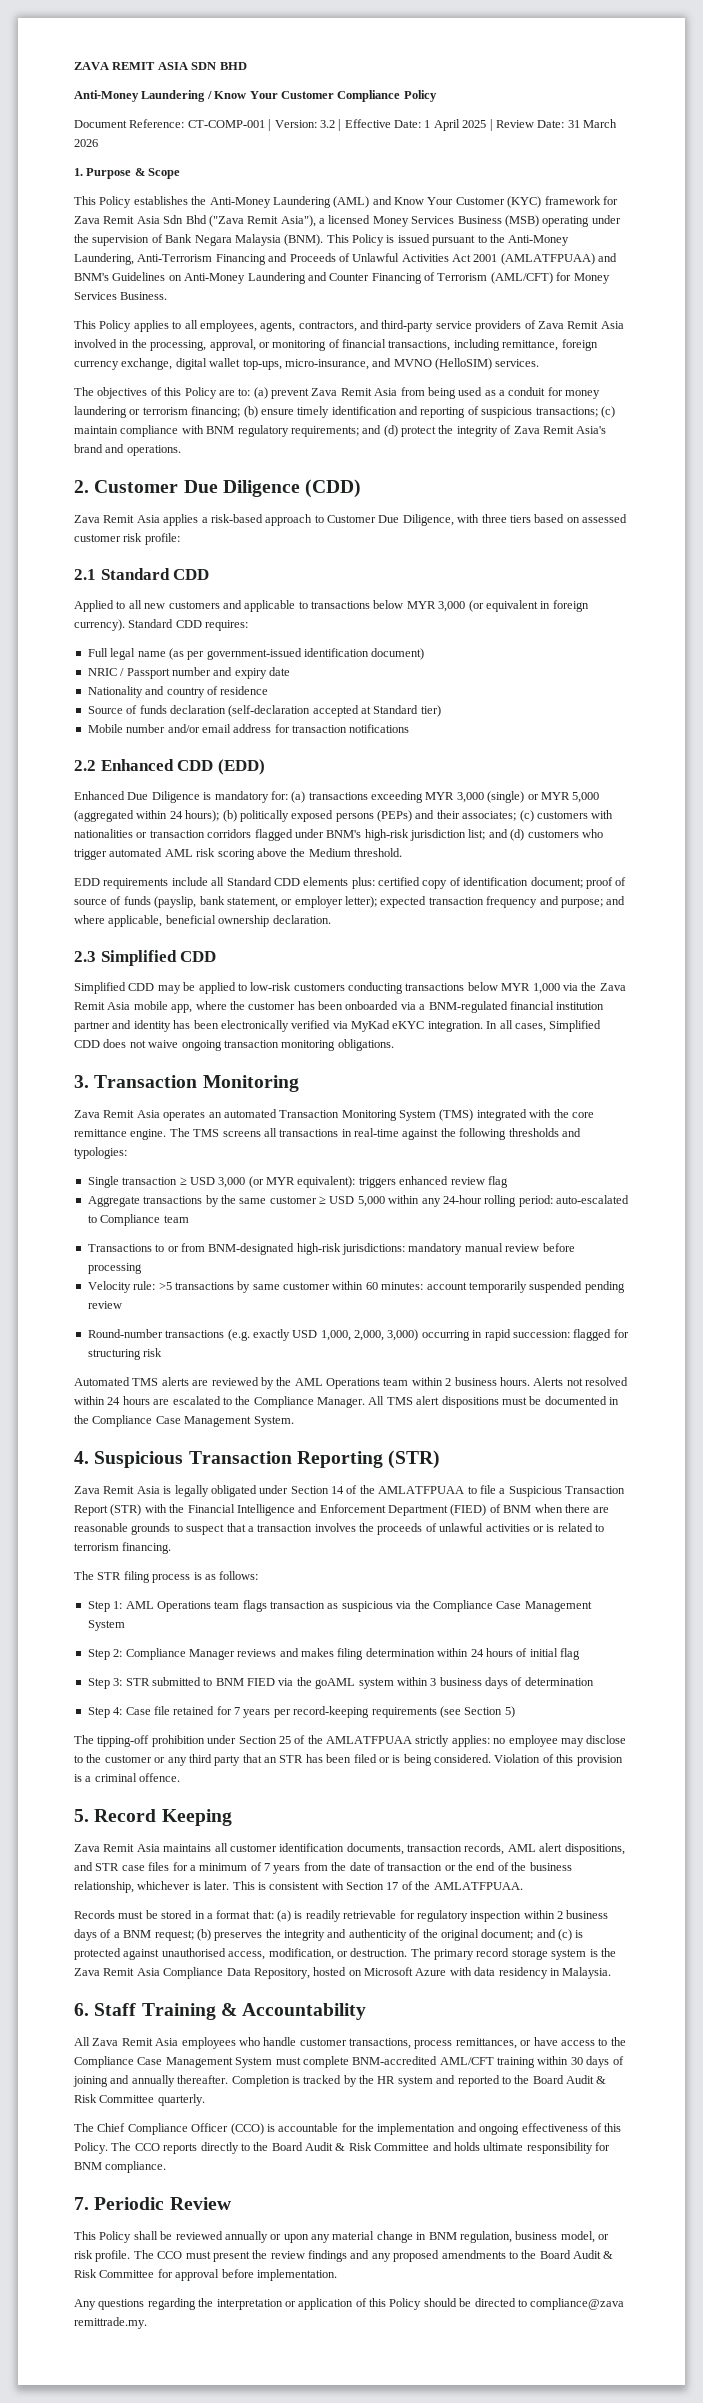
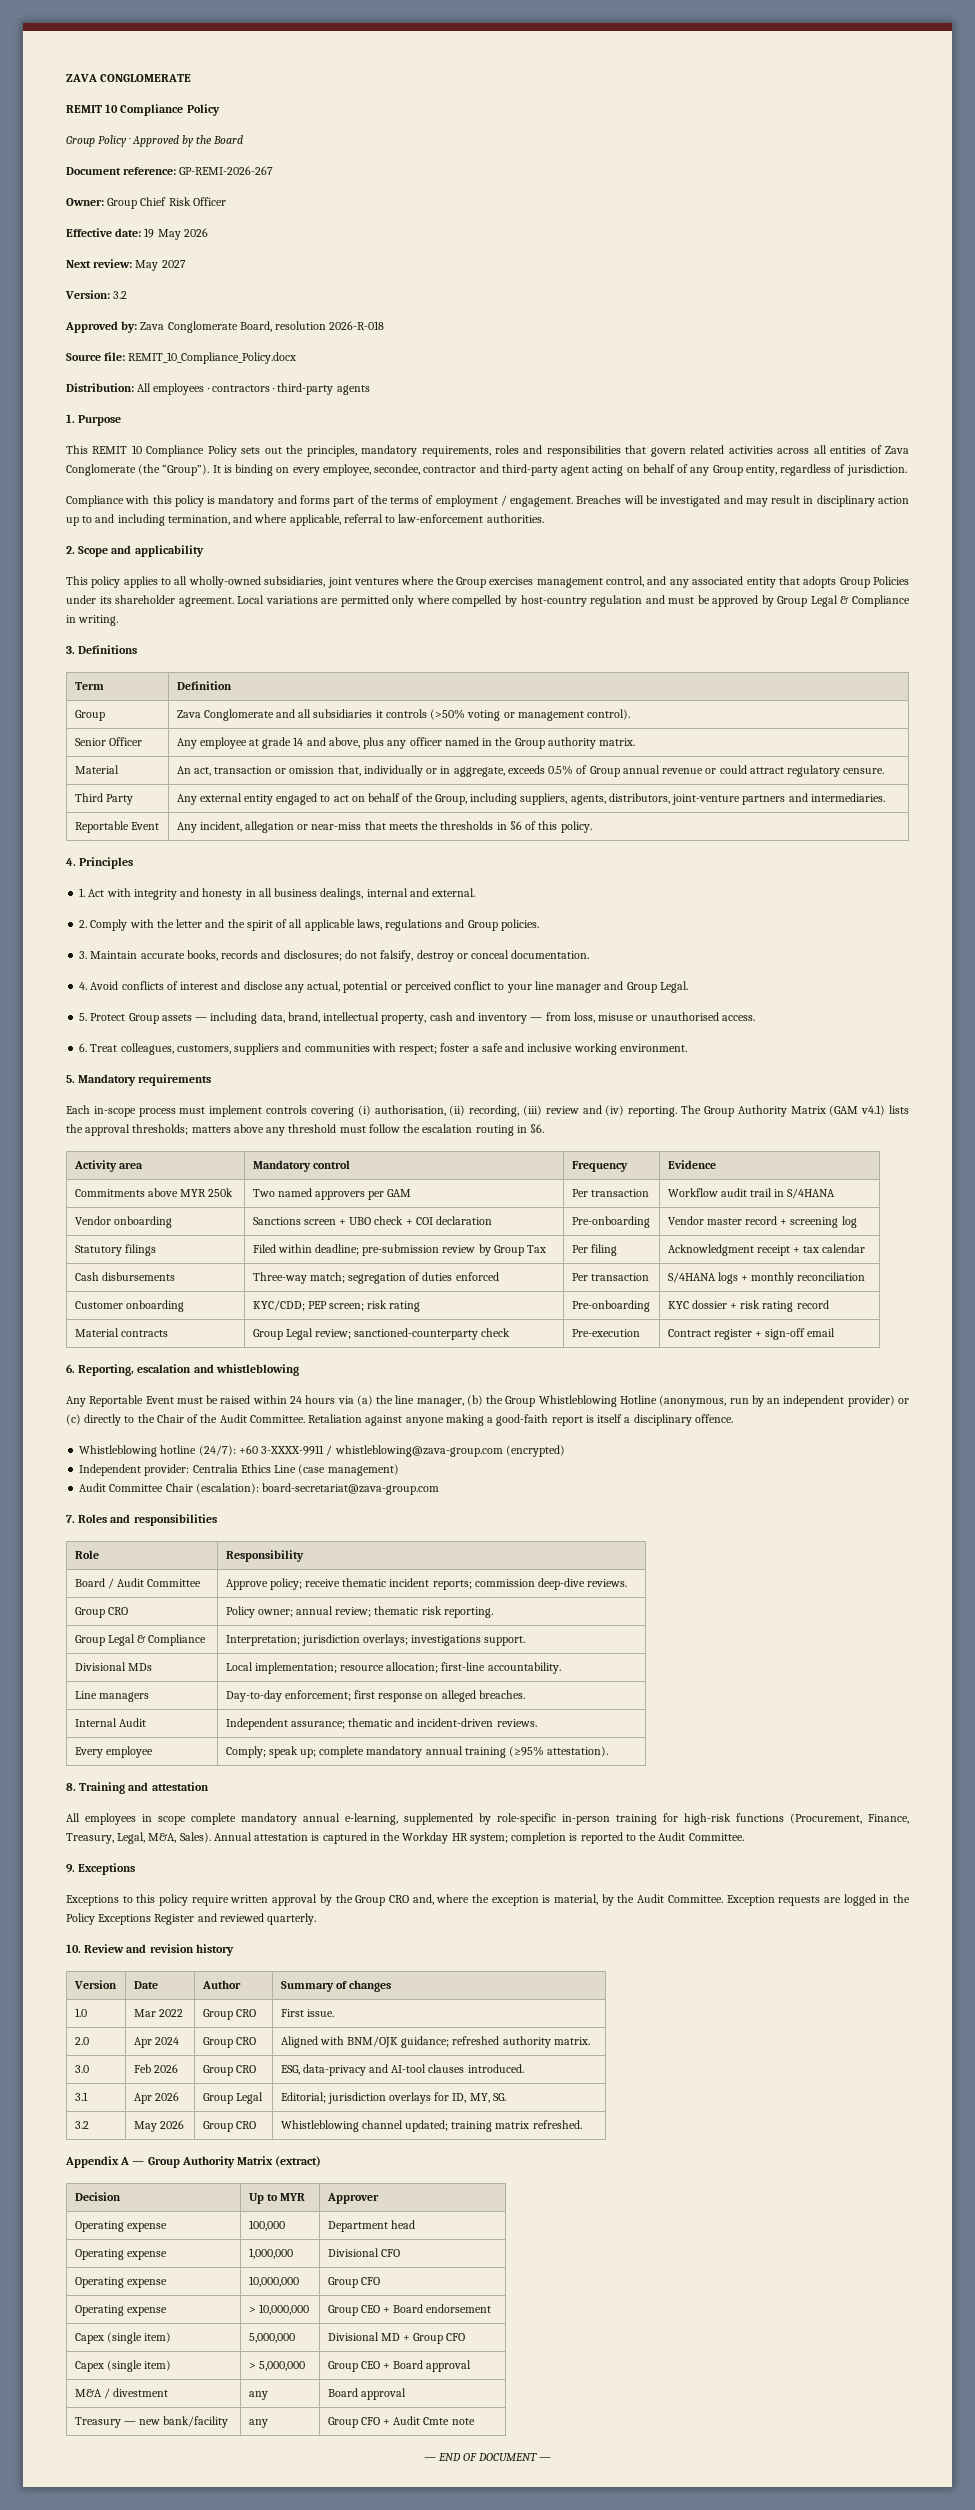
[112,62,247,70] [74,90,437,102] [74,119,617,131] [74,139,98,147] REMIT ASIA SDN BHD // Anti-Money Laundering / Know Your Customer Compliance Policy // Document Reference: CT-COMP-001 | Version: 3.2 | Effective Date: 1 April 2025 | Review Date: 31 March 2026 -> [100,74,192,82] [66,104,220,116] [66,135,244,147] [66,166,274,175] [66,197,226,209] [66,228,208,240] [66,259,186,271] [65,290,128,299] [65,321,385,333] [66,352,297,364] [66,383,370,395] CONGLOMERATE // REMIT 10 Compliance Policy // Group Policy · Approved by the Board // Document reference: GP-REMI-2026-267 // Owner: Group Chief Risk Officer // Effective date: 19 May 2026 // Next review: May 2027 // Version: 3.2 // Approved by: Zava Conglomerate Board, resolution 2026-R-018 // Source file: REMIT_10_Compliance_Policy.docx // Distribution: All employees · contractors · third-party agents
[134,168,181,179] [74,196,618,208] [74,215,621,227] [74,234,570,246] [74,253,618,265] [74,272,610,284] [74,292,168,300] [74,320,132,332] & Scope // This Policy establishes the Anti-Money Laundering (AML) and Know Your Customer (KYC) framework for Zava Remit Asia Sdn Bhd ("Zava Remit Asia"), a licensed Money Services Business (MSB) operating under the supervision of Bank Negara Malaysia (BNM). This Policy is issued pursuant to the Anti-Money Laundering, Anti-Terrorism Financing and Proceeds of Unlawful Activities Act 2001 (AMLATFPUAA) and BNM's Guidelines on Anti-Money Laundering and Counter Financing of Terrorism (AML/CFT) for Money Services Business. // This Policy -> [66,445,910,457] [66,464,907,476] [66,495,909,507] [66,514,544,526] [66,545,204,557] [66,576,121,588] // This REMIT 10 Compliance Policy sets out the principles, mandatory requirements, roles and responsibilities that govern related activities across all entities of Zava Conglomerate (the “Group”). It is binding on every employee, secondee, contractor and third-party agent acting on behalf of any Group entity, regardless of jurisdiction. // Compliance with this policy is mandatory and forms part of the terms of employment / engagement. Breaches will be investigated and may result in disciplinary action up to and including termination, and where applicable, referral to law-enforcement authorities. // 2. Scope and applicability // This policy
[199,320,624,332] [74,339,598,351] [74,358,540,370] [74,387,601,399] [74,406,615,418] [74,425,607,437] [74,444,181,456] [74,479,362,498] [74,514,627,526] [74,533,180,545] [74,568,210,580] [74,600,589,612] [74,619,249,631] [87,648,425,660] [87,667,290,679] [87,686,269,698] [87,705,441,717] [87,724,410,733] [74,759,265,775] [74,791,600,803] [74,810,614,822] [74,829,603,841] [74,848,402,860] [74,877,627,889] [74,896,626,908] [74,915,331,927] [74,950,217,966] [74,982,626,994] [74,1001,605,1013] [74,1020,602,1032] [74,1039,394,1051] [74,1075,299,1092] [74,1109,594,1121] [74,1128,581,1140] [74,1147,127,1159] [87,1176,508,1188] [87,1195,629,1207] [87,1214,189,1226] [87,1243,575,1255] [87,1263,142,1274] [87,1281,625,1293] [87,1301,122,1309] [87,1329,629,1341] [87,1348,163,1360] [74,1377,628,1389] [74,1396,619,1408] [74,1415,294,1427] [74,1450,441,1469] [74,1485,625,1497] [74,1504,610,1516] [74,1523,604,1535] [74,1542,172,1554] [74,1571,259,1583] [87,1600,592,1612] [87,1620,125,1631] [87,1648,580,1660] [87,1677,594,1689] [87,1706,515,1718] [74,1735,627,1747] [74,1754,623,1766] [74,1773,181,1782] [74,1809,232,1826] [74,1843,625,1855] [74,1862,572,1874] [74,1881,523,1893] [74,1910,609,1922] [74,1929,584,1941] [74,1948,616,1960] [74,1967,612,1979] [74,2003,367,2020] [74,2037,626,2049] [74,2056,624,2068] [73,2075,607,2087] [74,2094,205,2106] [74,2123,622,2135] [74,2142,610,2154] [74,2161,167,2173] [74,2197,231,2210] [74,2231,609,2243] [74,2250,614,2262] [74,2269,337,2281] [74,2298,625,2310] [74,2317,147,2329] employees, agents, contractors, and third-party service providers of Zava Remit Asia involved in the processing, approval, or monitoring of financial transactions, including remittance, foreign currency exchange, digital wallet top-ups, micro-insurance, and MVNO (HelloSIM) services. // The objectives of this Policy are to: (a) prevent Zava Remit Asia from being used as a conduit for money laundering or terrorism financing; (b) ensure timely identification and reporting of suspicious transactions; (c) maintain compliance with BNM regulatory requirements; and (d) protect the integrity of Zava Remit Asia's brand and operations. // 2. Customer Due Diligence (CDD) // Zava Remit Asia applies a risk-based approach to Customer Due Diligence, with three tiers based on assessed customer risk profile: // 2.1 Standard CDD // Applied to all new customers and applicable to transactions below MYR 3,000 (or equivalent in foreign currency). Standard CDD requires: // Full legal name (as per government-issued identification document) // NRIC / Passport number and expiry date // Nationality and country of residence // Source of funds declaration (self-declaration accepted at Standard tier) // Mobile number and/or email address for transaction notifications // 2.2 Enhanced CDD (EDD) // Enhanced Due Diligence is mandatory for: (a) transactions exceeding MYR 3,000 (single) or MYR 5,000 (aggregated within 24 hours); (b) politically exposed persons (PEPs) and their associates; (c) customers with nationalities or transaction corridors flagged under BNM's high-risk jurisdiction list; and (d) customers who trigger automated AML risk scoring above the Medium threshold. // EDD requirements include all Standard CDD elements plus: certified copy of identification document; proof of source of funds (payslip, bank statement, or employer letter); expected transaction frequency and purpose; and where applicable, beneficial ownership declaration. // 2.3 Simplified CDD // Simplified CDD may be applied to low-risk customers conducting transactions below MYR 1,000 via the Zava Remit Asia mobile app, where the customer has been onboarded via a BNM-regulated financial institution partner and identity has been electronically verified via MyKad eKYC integration. In all cases, Simplified CDD does not waive ongoing transaction monitoring obligations. // 3. Transaction Monitoring // Zava Remit Asia operates an automated Transaction Monitoring System (TMS) integrated with the core remittance engine. The TMS screens all transactions in real-time against the following thresholds and typologies: // Single transaction ≥ USD 3,000 (or MYR equivalent): triggers enhanced review flag // Aggregate transactions by the same customer ≥ USD 5,000 within any 24-hour rolling period: auto-escalated to Compliance team // Transactions to or from BNM-designated high-risk jurisdictions: mandatory manual review before processing // Velocity rule: >5 transactions by same customer within 60 minutes: account temporarily suspended pending review // Round-number transactions (e.g. exactly USD 1,000, 2,000, 3,000) occurring in rapid succession: flagged for structuring risk // Automated TMS alerts are reviewed by the AML Operations team within 2 business hours. Alerts not resolved within 24 hours are escalated to the Compliance Manager. All TMS alert dispositions must be documented in the Compliance Case Management System. // 4. Suspicious Transaction Reporting (STR) // Zava Remit Asia is legally obligated under Section 14 of the AMLATFPUAA to file a Suspicious Transaction Report (STR) with the Financial Intelligence and Enforcement Department (FIED) of BNM when there are reasonable grounds to suspect that a transaction involves the proceeds of unlawful activities or is related to terrorism financing. // The STR filing process is as follows: // Step 1: AML Operations team flags transaction as suspicious via the Compliance Case Management System // Step 2: Compliance Manager reviews and makes filing determination within 24 hours of initial flag // Step 3: STR submitted to BNM FIED via the goAML system within 3 business days of determination // Step 4: Case file retained for 7 years per record-keeping requirements (see Section 5) // The tipping-off prohibition under Section 25 of the AMLATFPUAA strictly applies: no employee may disclose to the customer or any third party that an STR has been filed or is being considered. Violation of this provision is a criminal offence. // 5. Record Keeping // Zava Remit Asia maintains all customer identification documents, transaction records, AML alert dispositions, and STR case files for a minimum of 7 years from the date of transaction or the end of the business relationship, whichever is later. This is consistent with Section 17 of the AMLATFPUAA. // Records must be stored in a format that: (a) is readily retrievable for regulatory inspection within 2 business days of a BNM request; (b) preserves the integrity and authenticity of the original document; and (c) is protected against unauthorised access, modification, or destruction. The primary record storage system is the Zava Remit Asia Compliance Data Repository, hosted on Microsoft Azure with data residency in Malaysia. // 6. Staff Training & Accountability // All Zava Remit Asia employees who handle customer transactions, process remittances, or have access to the Compliance Case Management System must complete BNM-accredited AML/CFT training within 30 days of joining and annually thereafter. Completion is tracked by the HR system and reported to the Board Audit & Risk Committee quarterly. // The Chief Compliance Officer (CCO) is accountable for the implementation and ongoing effectiveness of this Policy. The CCO reports directly to the Board Audit & Risk Committee and holds ultimate responsibility for BNM compliance. // 7. Periodic Review // This Policy shall be reviewed annually or upon any material change in BNM regulation, business model, or risk profile. The CCO must present the review findings and any proposed amendments to the Board Audit & Risk Committee for approval before implementation. // Any questions regarding the interpretation or application of this Policy should be directed to compliance@zava remittrade.my. -> [188,576,910,588] [66,595,910,607] [66,615,119,626] [66,645,138,654] [74,682,104,690] [176,681,232,690] [74,710,105,721] [176,709,631,721] [74,737,142,746] [176,737,636,749] [74,765,119,774] [176,765,885,777] [74,793,133,805] [176,793,885,805] [74,821,159,833] [176,821,592,833] [66,857,134,869] [79,888,476,900] [79,919,539,931] [79,950,590,962] [79,981,688,993] [79,1012,755,1024] [79,1043,687,1055] [66,1074,212,1086] [66,1105,910,1117] [66,1124,545,1136] [73,1160,143,1172] [252,1160,350,1172] [571,1161,628,1172] [667,1160,716,1169] [74,1188,234,1197] [252,1188,412,1200] [571,1189,649,1197] [667,1188,836,1199] [74,1216,172,1228] [252,1216,493,1225] [571,1216,650,1228] [667,1216,857,1228] [74,1244,156,1256] [252,1244,547,1256] [571,1244,617,1256] [667,1244,866,1256] [74,1272,175,1281] [252,1272,499,1284] [571,1273,649,1281] [667,1272,866,1284] [74,1300,184,1312] [252,1300,421,1312] [571,1300,650,1312] [667,1300,829,1312] [74,1328,168,1337] [252,1328,511,1340] [571,1329,640,1337] [667,1328,836,1340] [66,1364,299,1376] [66,1395,909,1407] [66,1414,733,1426] [79,1445,565,1457] [79,1464,399,1476] [79,1483,440,1495] [66,1514,217,1526] [74,1550,99,1559] [225,1550,304,1562] [74,1578,202,1589] [225,1578,628,1590] [74,1607,128,1618] [225,1606,493,1618] [74,1634,207,1646] [225,1634,526,1646] [74,1662,152,1671] [225,1662,561,1674] [74,1691,149,1702] [225,1690,525,1702] [74,1718,146,1727] [225,1718,537,1730] [74,1746,153,1758] [225,1746,609,1758] [66,1782,209,1794] [66,1813,909,1825] [66,1832,744,1844] [66,1863,136,1875] [66,1894,911,1906] [66,1913,317,1925] [66,1944,234,1956] [73,1980,117,1989] [133,1981,158,1989] [201,1980,241,1989] [280,1980,391,1992] [74,2008,87,2017] [133,2009,183,2017] [202,2009,256,2020] [280,2009,334,2017] [74,2037,89,2045] [133,2037,179,2048] [202,2037,256,2048] [280,2036,590,2048] [74,2065,89,2073] [133,2064,178,2073] [202,2065,256,2076] [280,2064,524,2076] [74,2092,88,2101] [133,2092,179,2104] [202,2092,263,2104] [280,2092,506,2104] [74,2121,89,2129] [133,2120,184,2132] [202,2121,256,2132] [280,2120,582,2132] [65,2156,322,2168] [74,2192,121,2201] [248,2193,305,2204] [326,2193,379,2204] [74,2221,167,2232] [248,2220,285,2231] [327,2220,415,2232] [74,2249,167,2260] [248,2248,293,2259] [327,2248,400,2257] [74,2277,167,2288] [248,2276,299,2287] [327,2277,380,2288] [74,2305,167,2316] [248,2304,309,2315] [327,2304,492,2316] [74,2332,171,2344] [248,2333,295,2343] [327,2332,466,2344] [74,2360,171,2372] [248,2361,305,2371] [327,2360,472,2372] [74,2388,168,2399] [248,2391,268,2400] [327,2388,406,2400] [74,2416,229,2428] [248,2419,268,2428] [327,2416,475,2428] [423,2453,552,2461] wholly-owned subsidiaries, joint ventures where the Group exercises management control, and any associated entity that adopts Group Policies under its shareholder agreement. Local variations are permitted only where compelled by host-country regulation and must be approved by Group Legal & Compliance in writing. // 3. Definitions // Term | Definition // Group | Zava Conglomerate and all subsidiaries it controls (>50% voting or management control). // Senior Officer | Any employee at grade 14 and above, plus any officer named in the Group authority matrix. // Material | An act, transaction or omission that, individually or in aggregate, exceeds 0.5% of Group annual revenue or could attract regulatory censure. // Third Party | Any external entity engaged to act on behalf of the Group, including suppliers, agents, distributors, joint-venture partners and intermediaries. // Reportable Event | Any incident, allegation or near-miss that meets the thresholds in §6 of this policy. // 4. Principles // 1. Act with integrity and honesty in all business dealings, internal and external. // 2. Comply with the letter and the spirit of all applicable laws, regulations and Group policies. // 3. Maintain accurate books, records and disclosures; do not falsify, destroy or conceal documentation. // 4. Avoid conflicts of interest and disclose any actual, potential or perceived conflict to your line manager and Group Legal. // 5. Protect Group assets — including data, brand, intellectual property, cash and inventory — from loss, misuse or unauthorised access. // 6. Treat colleagues, customers, suppliers and communities with respect; foster a safe and inclusive working environment. // 5. Mandatory requirements // Each in-scope process must implement controls covering (i) authorisation, (ii) recording, (iii) review and (iv) reporting. The Group Authority Matrix (GAM v4.1) lists the approval thresholds; matters above any threshold must follow the escalation routing in §6. // Activity area | Mandatory control | Frequency | Evidence // Commitments above MYR 250k | Two named approvers per GAM | Per transaction | Workflow audit trail in S/4HANA // Vendor onboarding | Sanctions screen + UBO check + COI declaration | Pre-onboarding | Vendor master record + screening log // Statutory filings | Filed within deadline; pre-submission review by Group Tax | Per filing | Acknowledgment receipt + tax calendar // Cash disbursements | Three-way match; segregation of duties enforced | Per transaction | S/4HANA logs + monthly reconciliation // Customer onboarding | KYC/CDD; PEP screen; risk rating | Pre-onboarding | KYC dossier + risk rating record // Material contracts | Group Legal review; sanctioned-counterparty check | Pre-execution | Contract register + sign-off email // 6. Reporting, escalation and whistleblowing // Any Reportable Event must be raised within 24 hours via (a) the line manager, (b) the Group Whistleblowing Hotline (anonymous, run by an independent provider) or (c) directly to the Chair of the Audit Committee. Retaliation against anyone making a good-faith report is itself a disciplinary offence. // Whistleblowing hotline (24/7): +60 3-XXXX-9911 / whistleblowing@zava-group.com (encrypted) // Independent provider: Centralia Ethics Line (case management) // Audit Committee Chair (escalation): board-secretariat@zava-group.com // 7. Roles and responsibilities // Role | Responsibility // Board / Audit Committee | Approve policy; receive thematic incident reports; commission deep-dive reviews. // Group CRO | Policy owner; annual review; thematic risk reporting. // Group Legal & Compliance | Interpretation; jurisdiction overlays; investigations support. // Divisional MDs | Local implementation; resource allocation; first-line accountability. // Line managers | Day-to-day enforcement; first response on alleged breaches. // Internal Audit | Independent assurance; thematic and incident-driven reviews. // Every employee | Comply; speak up; complete mandatory annual training (≥95% attestation). // 8. Training and attestation // All employees in scope complete mandatory annual e-learning, supplemented by role-specific in-person training for high-risk functions (Procurement, Finance, Treasury, Legal, M&A, Sales). Annual attestation is captured in the Workday HR system; completion is reported to the Audit Committee. // 9. Exceptions // Exceptions to this policy require written approval by the Group CRO and, where the exception is material, by the Audit Committee. Exception requests are logged in the Policy Exceptions Register and reviewed quarterly. // 10. Review and revision history // Version | Date | Author | Summary of changes // 1.0 | Mar 2022 | Group CRO | First issue. // 2.0 | Apr 2024 | Group CRO | Aligned with BNM/OJK guidance; refreshed authority matrix. // 3.0 | Feb 2026 | Group CRO | ESG, data-privacy and AI-tool clauses introduced. // 3.1 | Apr 2026 | Group Legal | Editorial; jurisdiction overlays for ID, MY, SG. // 3.2 | May 2026 | Group CRO | Whistleblowing channel updated; training matrix refreshed. // Appendix A — Group Authority Matrix (extract) // Decision | Up to MYR | Approver // Operating expense | 100,000 | Department head // Operating expense | 1,000,000 | Divisional CFO // Operating expense | 10,000,000 | Group CFO // Operating expense | > 10,000,000 | Group CEO + Board endorsement // Capex (single item) | 5,000,000 | Divisional MD + Group CFO // Capex (single item) | > 5,000,000 | Group CEO + Board approval // M&A / divestment | any | Board approval // Treasury — new bank/facility | any | Group CFO + Audit Cmte note // — END OF DOCUMENT —

